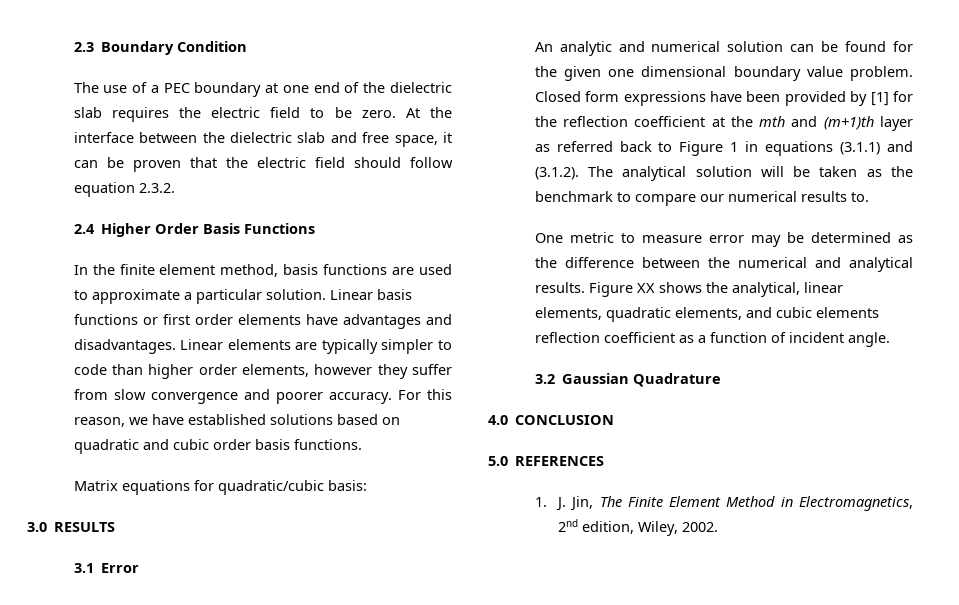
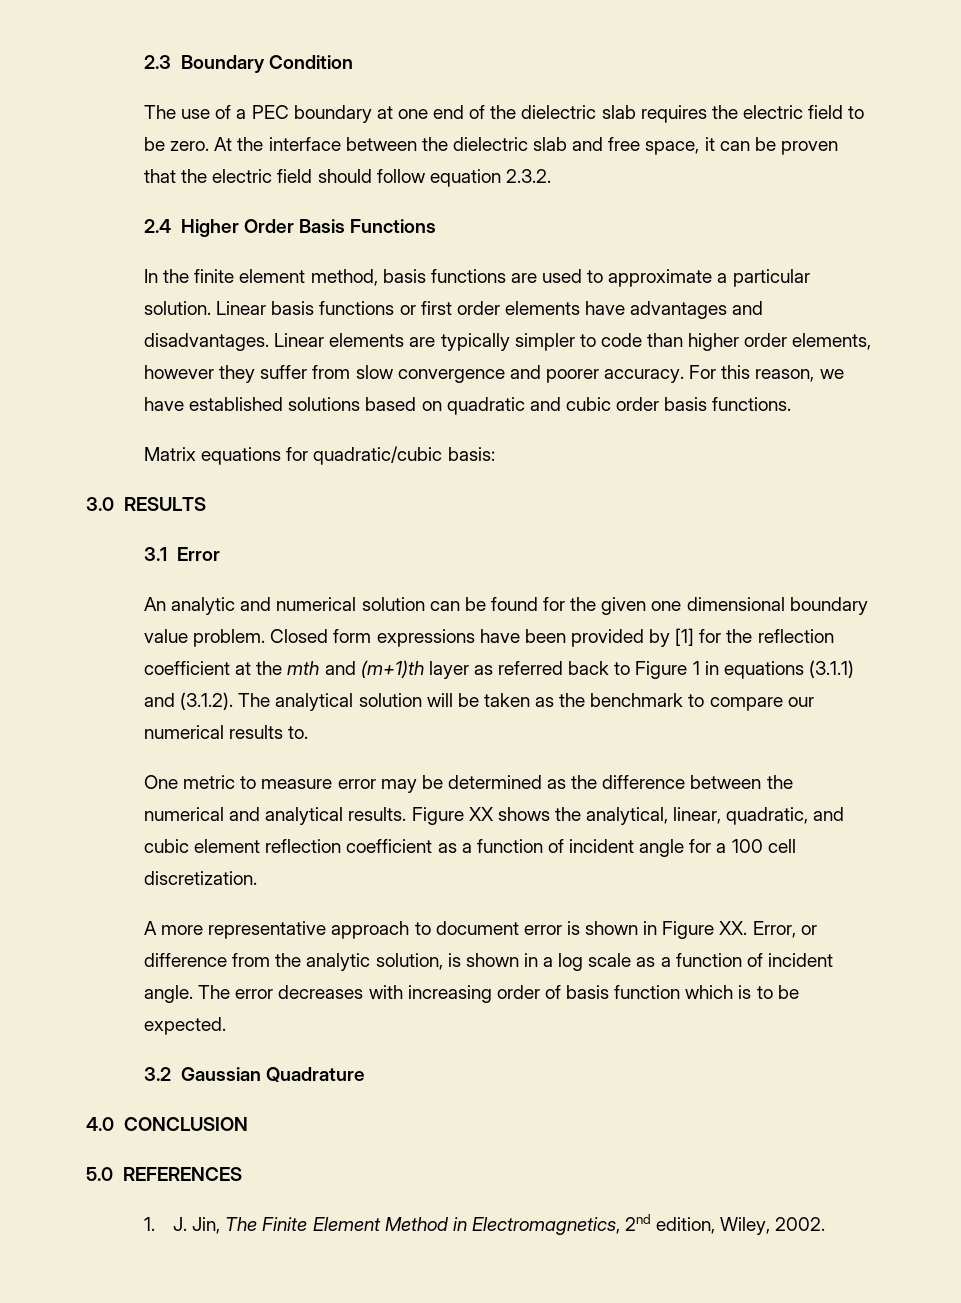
[803,282,843,293] [534,307,879,322] linear elements, quadratic elements, and cubic elements -> [673,807,845,825] [143,839,261,853] linear, quadratic, and cubic element
[847,332,890,347] angle. -> [639,839,796,857] [143,871,257,885] [143,921,817,939] [143,953,833,971] [143,985,799,1003] [143,1017,226,1035] angle for a 100 cell discretization. // A more representative approach to document error is shown in Figure XX. Error, or difference from the analytic solution, is shown in a log scale as a function of incident angle. The error decreases with increasing order of basis function which is to be expected.

